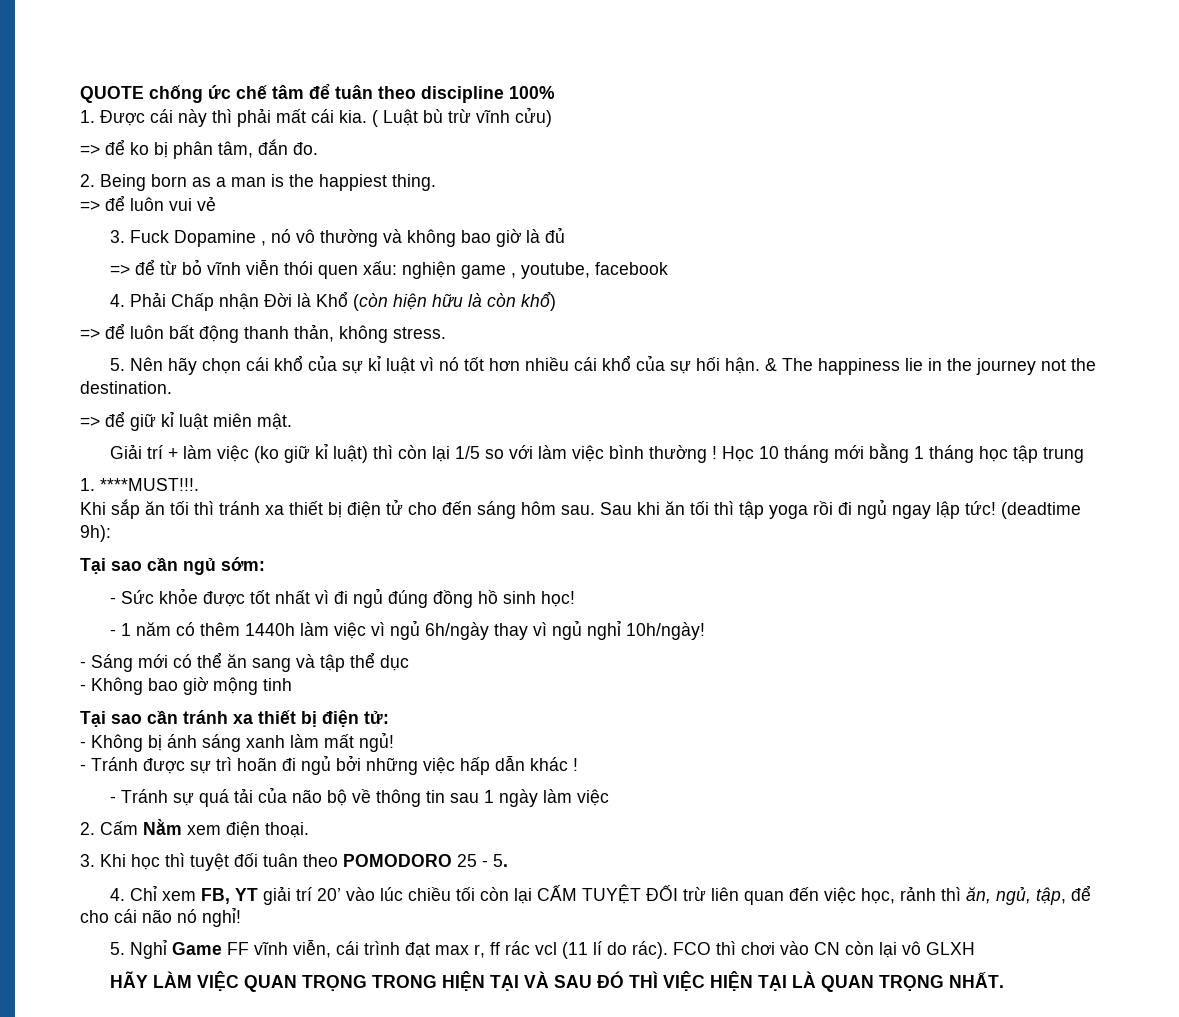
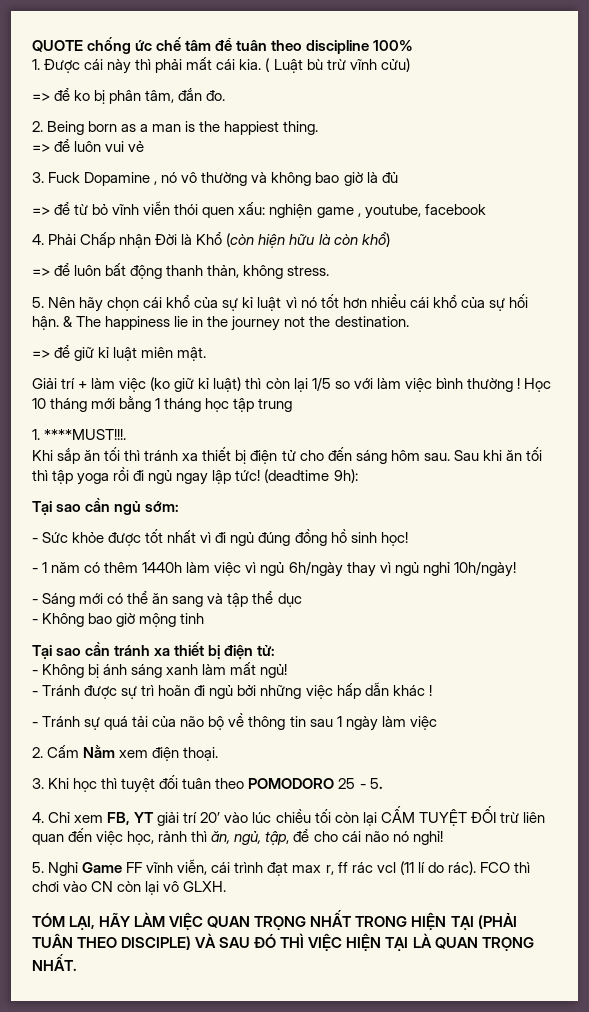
[926,942,976,955] GLXH // -> [183,881,227,892] [32,913,96,931] GLXH. // TÓM LẠI,
(368, 983) none -> [310,910,353,927] NHẤT
(520, 983) none -> [477,912,517,929] [32,933,192,950] (PHẢI TUÂN THEO DISCIPLE)

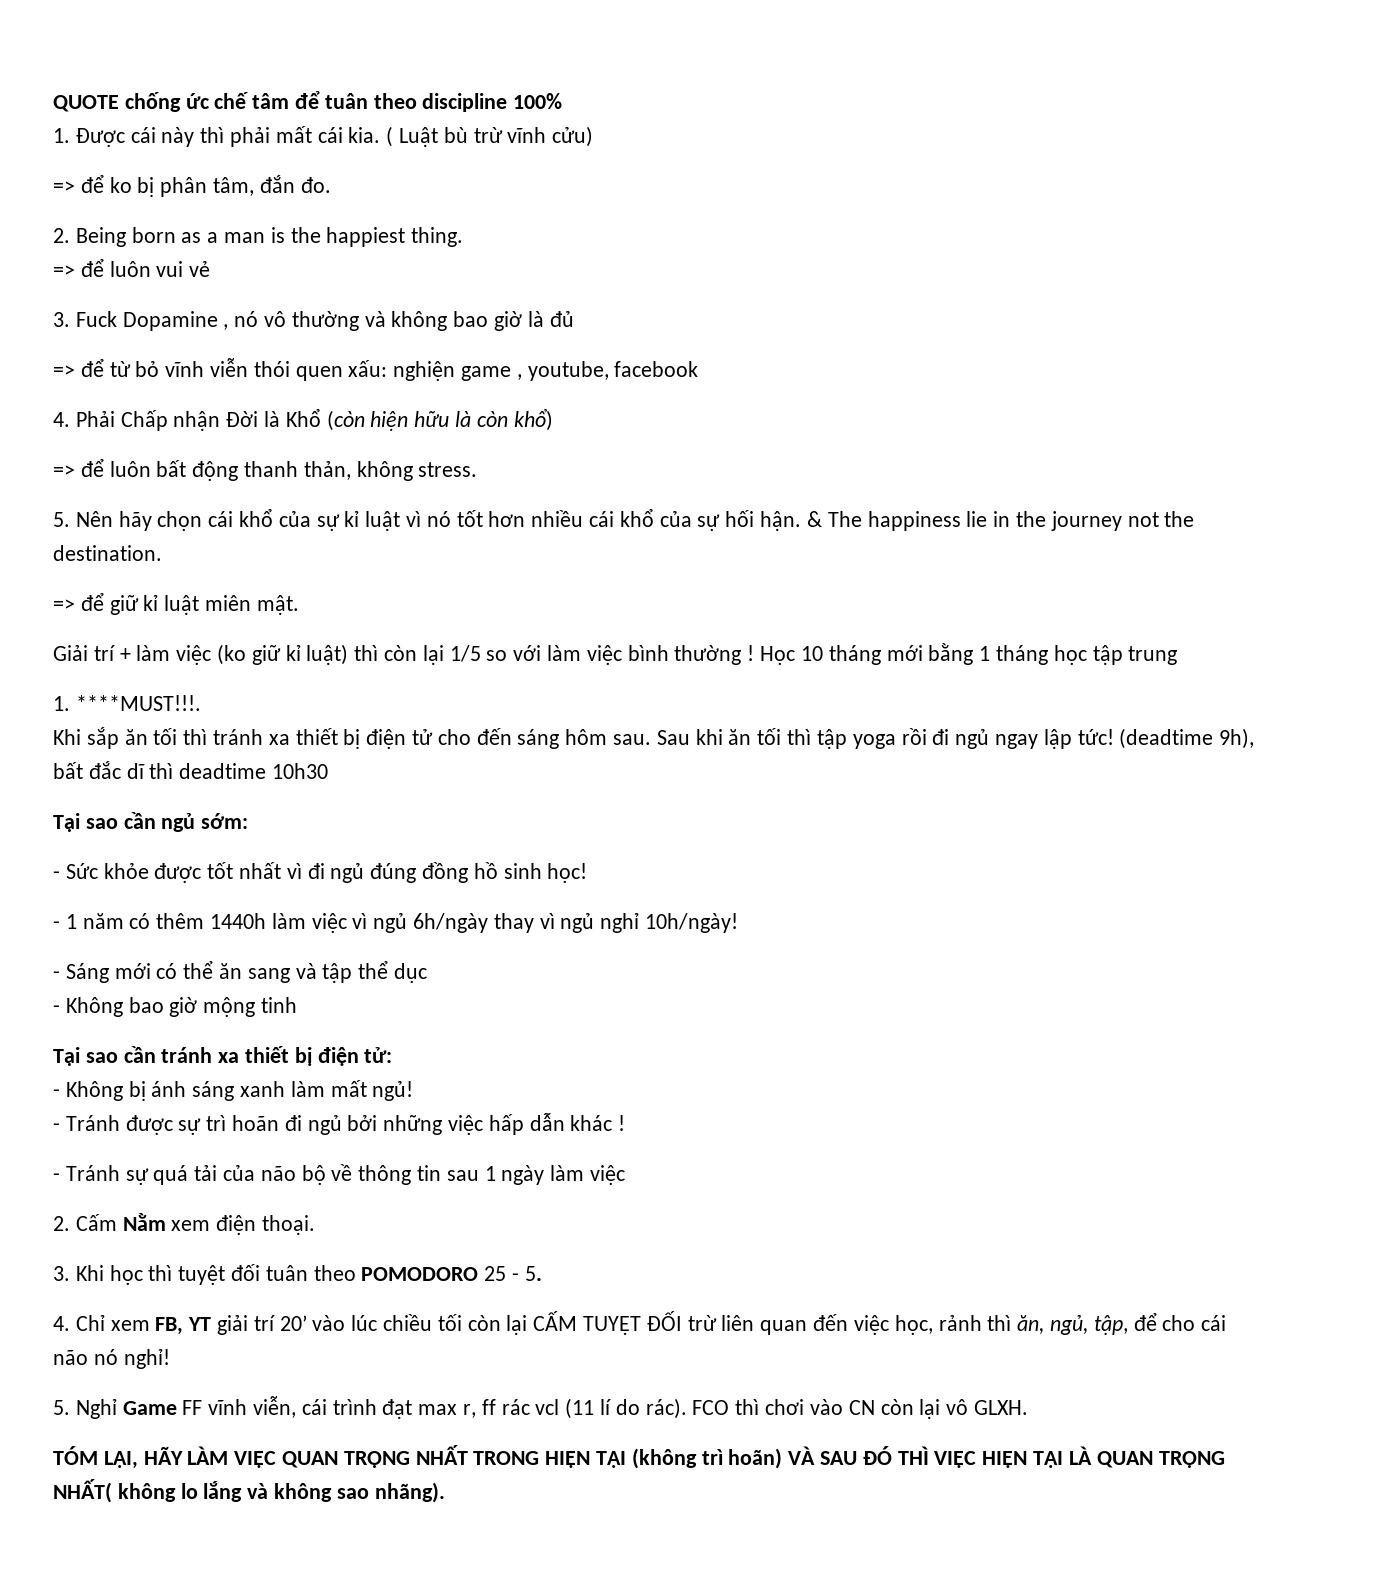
[333,469,358,483] 9h): -> [1219,728,1255,749] [53,761,329,779] 9h), bất đắc dĩ thì deadtime 10h30
[477,912,517,929] [32,933,192,950] (PHẢI TUÂN THEO DISCIPLE) -> [631,1448,783,1469] (không trì hoãn)
[32,954,77,971] NHẤT. -> [53,1479,445,1503] NHẤT( không lo lắng và không sao nhãng).

